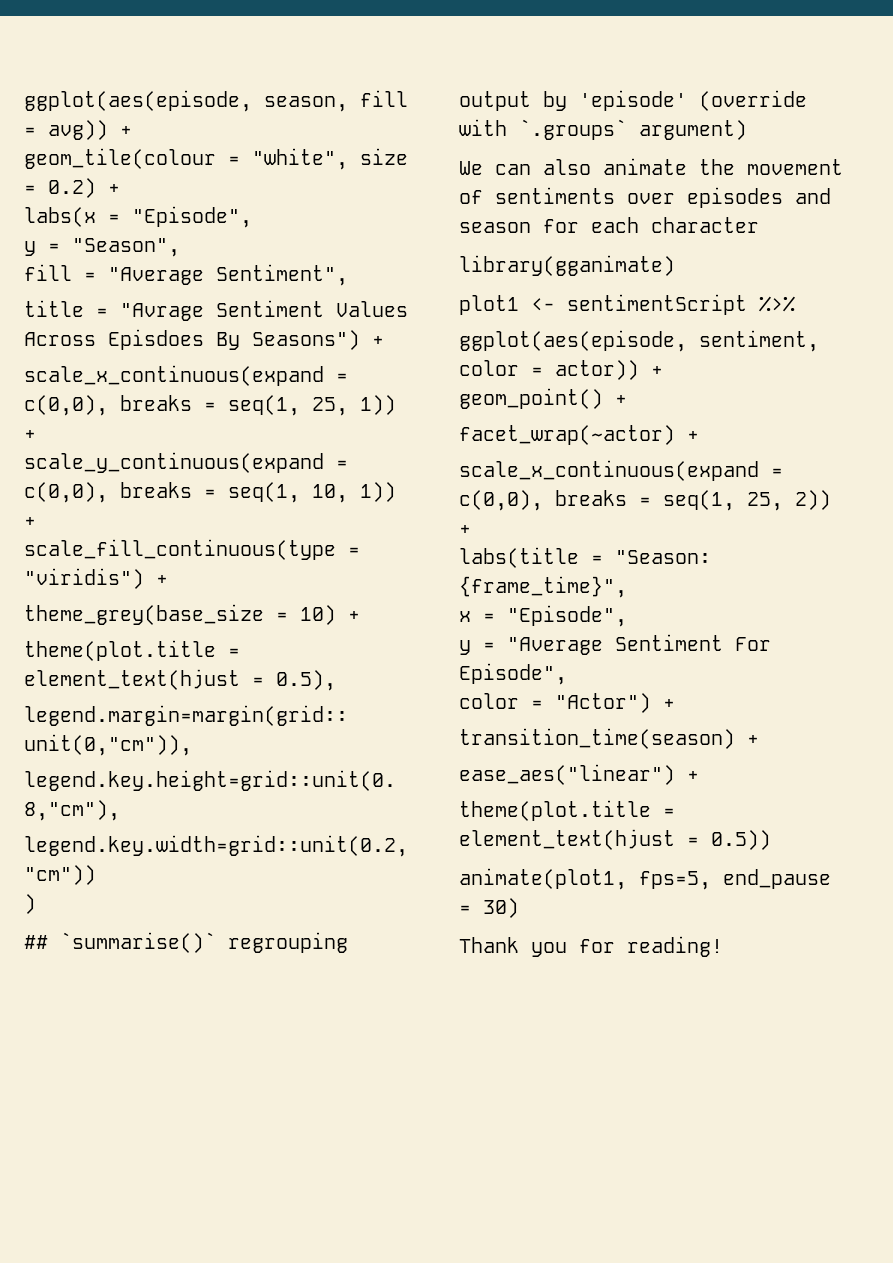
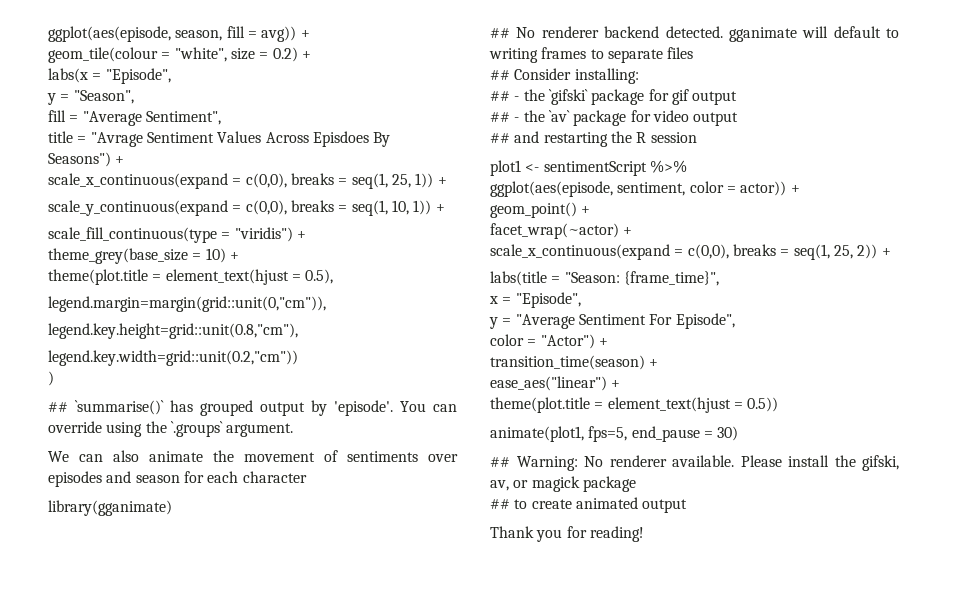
[228,932,348,953] [459,90,807,111] [459,119,747,140] regrouping output by 'episode' (override with `.groups` argument) -> [170,400,457,416] [48,421,294,437] has grouped output by 'episode'. You can override using the `.groups` argument.
(675, 265) none -> [490,26,899,42] [489,47,694,63] [490,68,639,84] [490,89,738,105] [490,110,739,126] [490,131,697,147] // ## No renderer backend detected. gganimate will default to writing frames to separate files // ## Consider installing: // ## - the `gifski` package for gif output // ## - the `av` package for video output // ## and restarting the R session
(519, 908) none -> [490,455,899,471] [490,476,636,492] [490,497,688,513] // ## Warning: No renderer available. Please install the gifski, av, or magick package // ## to create animated output

